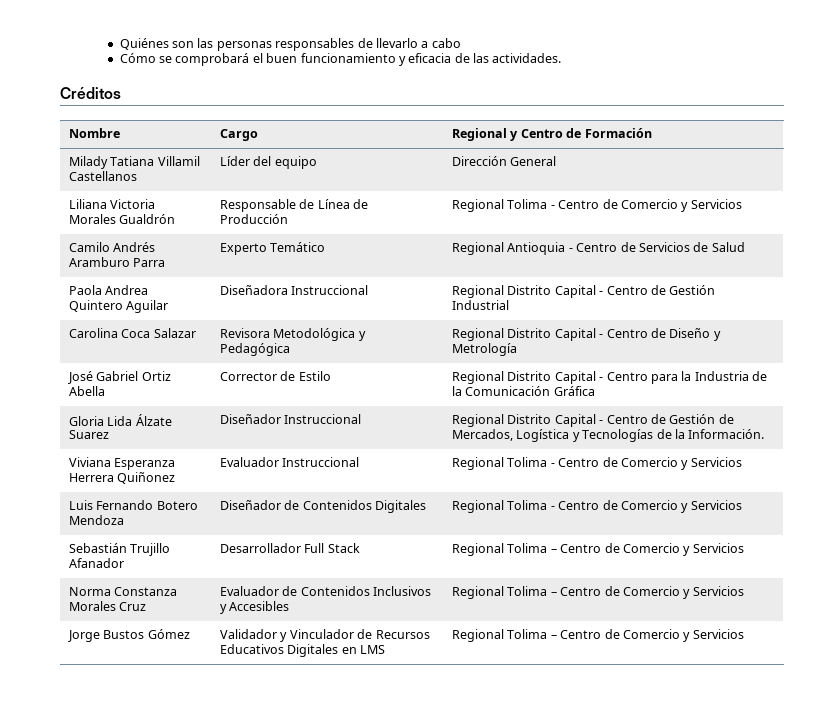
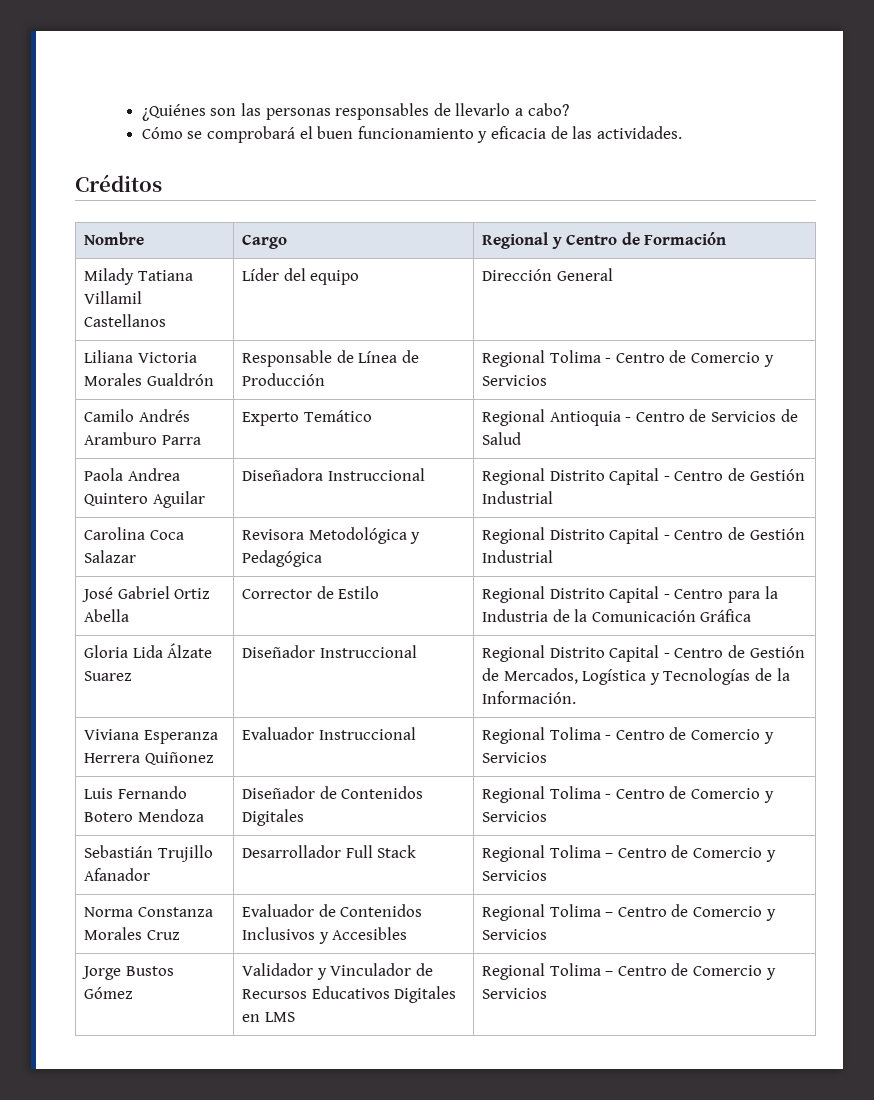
[119,38,169,50] Quiénes -> [141,104,206,121] ¿Quiénes
[431,38,461,48] cabo -> [527,103,569,116] cabo?
[669,328,721,341] [452,343,518,356] Diseño y Metrología -> [749,528,805,540] [482,550,554,563] Gestión Industrial

